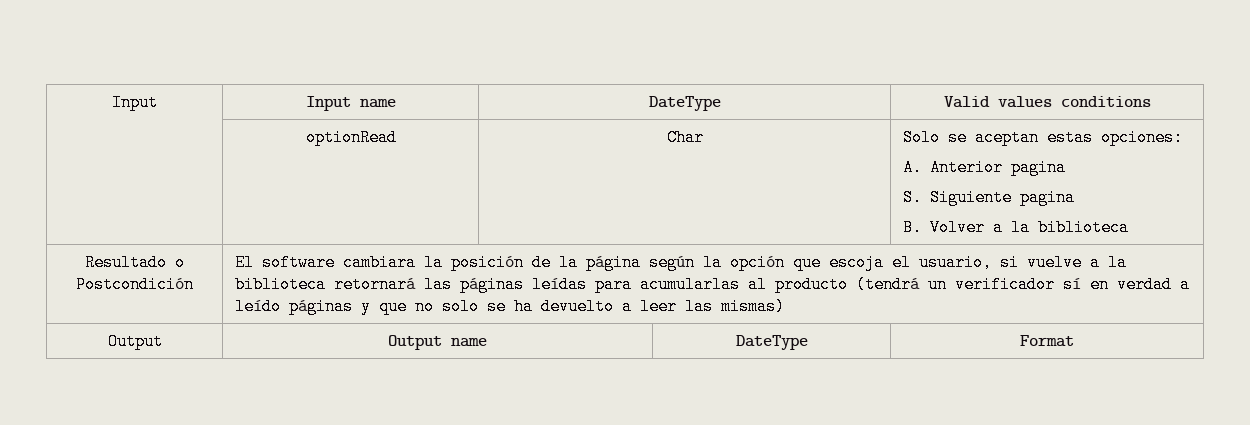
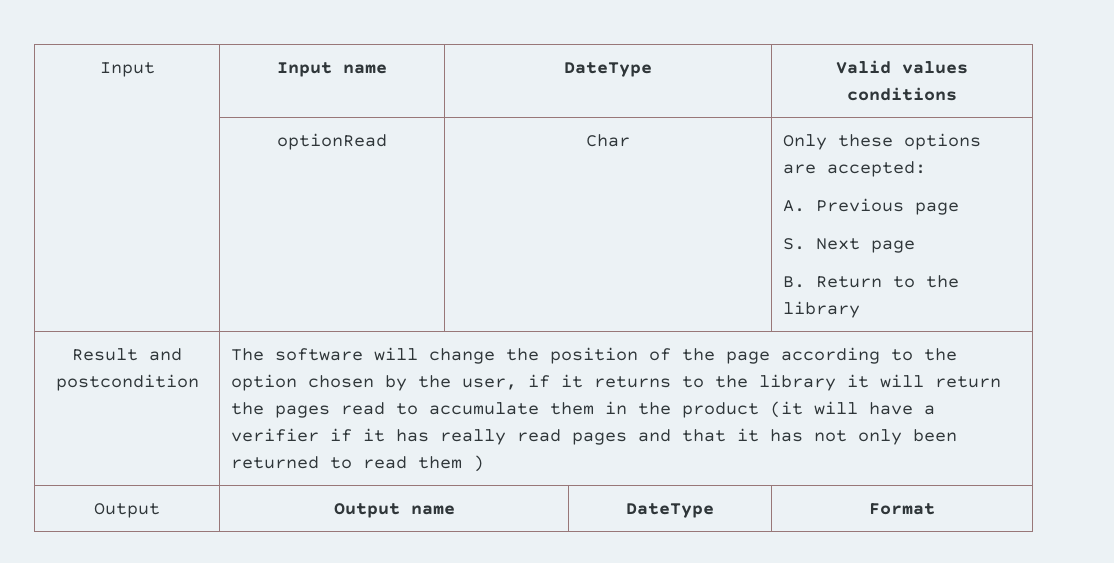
[903,129,1184,146] Solo se aceptan estas opciones: -> [782,133,981,150] [782,161,926,177] Only these options are accepted:
[930,159,1067,176] Anterior pagina -> [815,198,959,215] Previous page
[930,189,1076,206] Siguiente pagina -> [815,238,915,253] Next page
[930,219,1130,236] [85,254,185,271] [76,276,194,293] [235,254,1128,271] [235,276,1191,293] [235,298,786,315] Volver a la biblioteca // Resultado o Postcondición | El software cambiara la posición de la página según la opción que escoja el usuario, si vuelve a la biblioteca retornará las páginas leídas para acumularlas al producto (tendrá un verificador sí en verdad a leído páginas y que no solo se ha devuelto a leer las mismas) -> [815,275,959,288] [782,301,860,318] [72,348,182,361] [55,374,199,391] [230,347,957,364] [230,374,1001,391] [230,401,935,418] [230,428,957,445] [230,455,484,472] Return to the library // Result and postcondition | The software will change the position of the page according to the option chosen by the user, if it returns to the library it will return the pages read to accumulate them in the product (it will have a verifier if it has really read pages and that it has not only been returned to read them )

